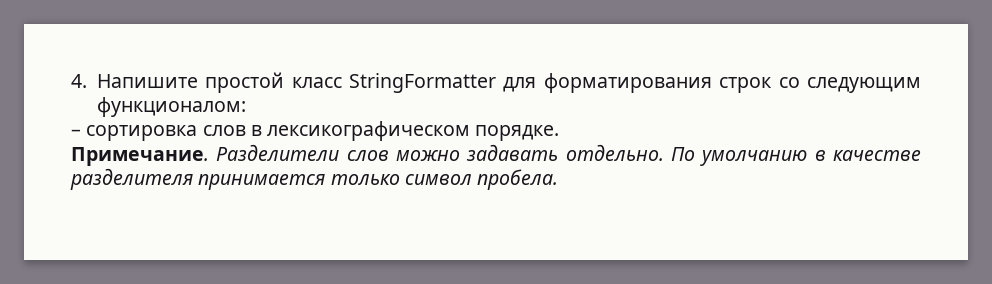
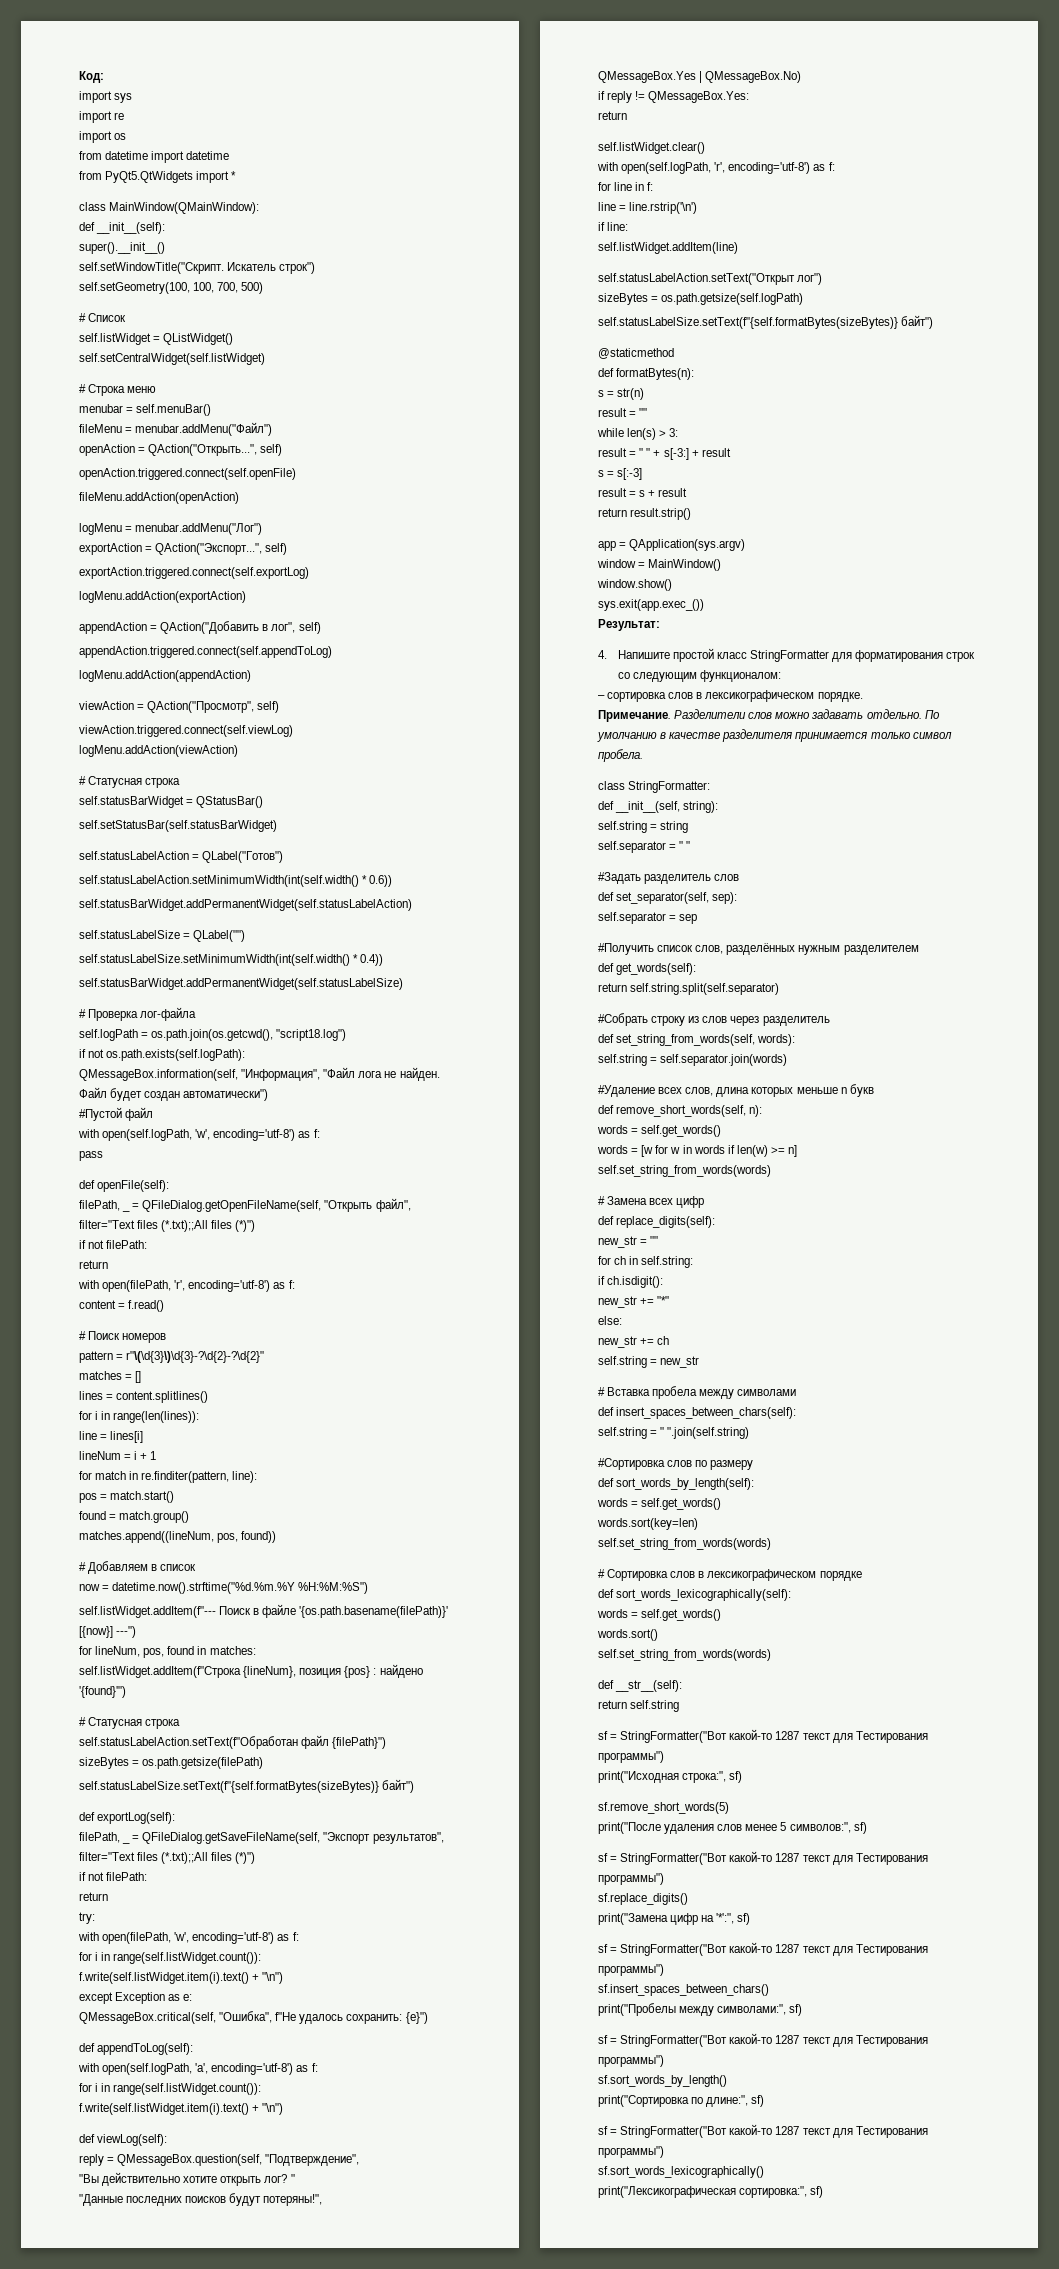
(71, 81) none -> [79,71,104,83] [79,91,133,103] [79,111,125,123] [79,131,127,143] [79,151,230,163] [79,171,237,183] [79,202,260,214] [79,222,166,234] [79,242,165,254] [79,262,316,274] [79,282,264,294] [79,313,127,322] [79,333,234,345] [79,353,265,365] [79,384,157,396] [79,404,212,416] [79,422,273,436] [79,444,283,456] [79,468,296,480] [79,492,239,504] [79,523,263,535] [79,543,288,555] [79,567,309,579] [79,591,246,603] [79,621,321,634] [79,646,332,658] [79,670,251,682] [79,701,280,713] [79,725,293,737] [79,745,238,757] [79,776,181,788] [79,796,264,808] [79,820,277,832] [79,851,284,863] [79,875,393,887] [79,899,412,911] [79,930,246,942] [79,954,384,966] [79,978,403,990] [79,1007,197,1021] [79,1029,347,1041] [79,1049,246,1061] [79,1067,440,1081] [79,1087,269,1101] [79,1107,154,1121] [78,1129,320,1141] [79,1151,103,1161] [79,1180,170,1192] [79,1200,131,1212] [132,1198,411,1212] [79,1220,256,1232] [79,1240,148,1249] [79,1260,108,1269] [78,1280,295,1292] [79,1300,165,1312] [79,1331,167,1343] [79,1351,265,1363] [79,1371,142,1383] [79,1391,209,1403] [79,1411,200,1423] [79,1431,144,1443] [79,1451,157,1460] [79,1471,258,1483] [79,1491,175,1503] [79,1511,190,1523] [79,1531,277,1543] [79,1561,197,1574] [79,1582,369,1594] [79,1604,449,1618] [79,1626,137,1638] [79,1646,256,1658] [79,1664,423,1678] [79,1686,126,1698] [79,1717,181,1729] [79,1735,387,1749] [79,1757,264,1769] [79,1779,415,1793] [79,1812,176,1824] [79,1832,131,1844] [132,1832,444,1844] [79,1852,256,1864] [79,1872,148,1881] [79,1892,108,1901] [79,1912,95,1924] [78,1932,299,1944] [79,1952,262,1964] [79,1972,284,1984] [79,1992,193,2004] [79,2011,428,2024] [79,2043,194,2055] [78,2063,318,2075] [79,2083,262,2095] [79,2103,284,2115] [79,2134,168,2146] [79,2154,360,2166] [79,2172,295,2186] [79,2193,323,2206] [598,71,802,83] [598,91,750,103] [598,111,627,120] [598,142,705,154] [597,162,835,174] [598,182,654,191] [598,202,698,214] [598,222,629,231] [598,242,738,254] [598,273,823,285] [598,293,804,305] [598,315,934,329] [598,348,674,359] [598,368,695,380] [598,388,645,400] [598,408,648,417] [597,428,679,440] [598,448,731,460] [598,468,643,480] [598,488,688,497] [598,508,692,520] [598,539,746,551] [597,559,722,571] [597,579,672,591] [598,599,704,611] [598,619,660,631] Код: // import sys // import re // import os // from datetime import datetime // from PyQt5.QtWidgets import * // class MainWindow(QMainWindow): // def __init__(self): // super().__init__() // self.setWindowTitle("Скрипт. Искатель строк") // self.setGeometry(100, 100, 700, 500) // # Список // self.listWidget = QListWidget() // self.setCentralWidget(self.listWidget) // # Строка меню // menubar = self.menuBar() // fileMenu = menubar.addMenu("Файл") // openAction = QAction("Открыть...", self) // openAction.triggered.connect(self.openFile) // fileMenu.addAction(openAction) // logMenu = menubar.addMenu("Лог") // exportAction = QAction("Экспорт...", self) // exportAction.triggered.connect(self.exportLog) // logMenu.addAction(exportAction) // appendAction = QAction("Добавить в лог", self) // appendAction.triggered.connect(self.appendToLog) // logMenu.addAction(appendAction) // viewAction = QAction("Просмотр", self) // viewAction.triggered.connect(self.viewLog) // logMenu.addAction(viewAction) // # Статусная строка // self.statusBarWidget = QStatusBar() // self.setStatusBar(self.statusBarWidget) // self.statusLabelAction = QLabel("Готов") // self.statusLabelAction.setMinimumWidth(int(self.width() * 0.6)) // self.statusBarWidget.addPermanentWidget(self.statusLabelAction) // self.statusLabelSize = QLabel("") // self.statusLabelSize.setMinimumWidth(int(self.width() * 0.4)) // self.statusBarWidget.addPermanentWidget(self.statusLabelSize) // # Проверка лог-файла // self.logPath = os.path.join(os.getcwd(), "script18.log") // if not os.path.exists(self.logPath): // QMessageBox.information(self, "Информация", "Файл лога не найден. Файл будет создан автоматически") // #Пустой файл // with open(self.logPath, 'w', encoding='utf-8') as f: // pass // def openFile(self): // filePath, _ = QFileDialog.getOpenFileName(self, "Открыть файл", filter="Text files (*.txt);;All files (*)") // if not filePath: // return // with open(filePath, 'r', encoding='utf-8') as f: // content = f.read() // # Поиск номеров // pattern = r"\(\d{3}\)\d{3}-?\d{2}-?\d{2}" // matches = [] // lines = content.splitlines() // for i in range(len(lines)): // line = lines[i] // lineNum = i + 1 // for match in re.finditer(pattern, line): // pos = match.start() // found = match.group() // matches.append((lineNum, pos, found)) // # Добавляем в список // now = datetime.now().strftime("%d.%m.%Y %H:%M:%S") // self.listWidget.addItem(f"--- Поиск в файле '{os.path.basename(filePath)}' [{now}] ---") // for lineNum, pos, found in matches: // self.listWidget.addItem(f"Строка {lineNum}, позиция {pos} : найдено '{found}'") // # Статусная строка // self.statusLabelAction.setText(f"Обработан файл {filePath}") // sizeBytes = os.path.getsize(filePath) // self.statusLabelSize.setText(f"{self.formatBytes(sizeBytes)} байт") // def exportLog(self): // filePath, _ = QFileDialog.getSaveFileName(self, "Экспорт результатов", filter="Text files (*.txt);;All files (*)") // if not filePath: // return // try: // with open(filePath, 'w', encoding='utf-8') as f: // for i in range(self.listWidget.count()): // f.write(self.listWidget.item(i).text() + "\n") // except Exception as e: // QMessageBox.critical(self, "Ошибка", f"Не удалось сохранить: {e}") // def appendToLog(self): // with open(self.logPath, 'a', encoding='utf-8') as f: // for i in range(self.listWidget.count()): // f.write(self.listWidget.item(i).text() + "\n") // def viewLog(self): // reply = QMessageBox.question(self, "Подтверждение", // "Вы действительно хотите открыть лог? " // "Данные последних поисков будут потеряны!", // QMessageBox.Yes | QMessageBox.No) // if reply != QMessageBox.Yes: // return // self.listWidget.clear() // with open(self.logPath, 'r', encoding='utf-8') as f: // for line in f: // line = line.rstrip('\n') // if line: // self.listWidget.addItem(line) // self.statusLabelAction.setText("Открыт лог") // sizeBytes = os.path.getsize(self.logPath) // self.statusLabelSize.setText(f"{self.formatBytes(sizeBytes)} байт") // @staticmethod // def formatBytes(n): // s = str(n) // result = "" // while len(s) > 3: // result = " " + s[-3:] + result // s = s[:-3] // result = s + result // return result.strip() // app = QApplication(sys.argv) // window = MainWindow() // window.show() // sys.exit(app.exec_()) // Результат: //
(559, 179) none -> [598,781,711,793] [598,801,719,813] [598,821,689,833] [598,841,691,853] [598,872,740,884] [598,892,738,904] [598,912,698,924] [598,943,919,955] [598,963,697,975] [598,983,780,995] [598,1013,830,1026] [598,1034,796,1046] [598,1054,788,1066] [598,1084,874,1097] [598,1105,763,1117] [597,1125,722,1137] [597,1145,798,1157] [598,1165,771,1177] [598,1196,705,1208] [598,1216,716,1228] [598,1236,659,1248] [598,1256,694,1268] [598,1276,664,1288] [598,1296,670,1308] [598,1316,622,1325] [598,1336,670,1348] [598,1356,700,1368] [598,1386,797,1399] [598,1407,797,1419] [598,1427,750,1439] [598,1458,754,1470] [598,1478,755,1490] [597,1498,722,1510] [597,1518,698,1530] [598,1538,771,1550] [598,1569,862,1581] [598,1589,792,1601] [597,1609,722,1621] [597,1629,658,1641] [598,1649,771,1661] [598,1680,683,1692] [598,1700,680,1712] [598,1729,928,1743] [598,1751,664,1763] [598,1771,743,1783] [598,1802,729,1814] [598,1822,867,1834] [598,1851,928,1865] [598,1873,664,1885] [598,1893,688,1905] [598,1913,751,1925] [598,1942,928,1956] [598,1964,664,1976] [598,1984,769,1996] [598,2003,803,2016] [598,2033,928,2047] [598,2055,664,2067] [598,2075,727,2087] [598,2095,765,2107] [598,2124,928,2138] [598,2146,664,2158] [598,2166,764,2178] [598,2186,824,2198] // class StringFormatter: // def __init__(self, string): // self.string = string // self.separator = " " // #Задать разделитель слов // def set_separator(self, sep): // self.separator = sep // #Получить список слов, разделённых нужным разделителем // def get_words(self): // return self.string.split(self.separator) // #Собрать строку из слов через разделитель // def set_string_from_words(self, words): // self.string = self.separator.join(words) // #Удаление всех слов, длина которых меньше n букв // def remove_short_words(self, n): // words = self.get_words() // words = [w for w in words if len(w) >= n] // self.set_string_from_words(words) // # Замена всех цифр // def replace_digits(self): // new_str = "" // for ch in self.string: // if ch.isdigit(): // new_str += "*" // else: // new_str += ch // self.string = new_str // # Вставка пробела между символами // def insert_spaces_between_chars(self): // self.string = " ".join(self.string) // #Сортировка слов по размеру // def sort_words_by_length(self): // words = self.get_words() // words.sort(key=len) // self.set_string_from_words(words) // # Сортировка слов в лексикографическом порядке // def sort_words_lexicographically(self): // words = self.get_words() // words.sort() // self.set_string_from_words(words) // def __str__(self): // return self.string // sf = StringFormatter("Вот какой-то 1287 текст для Тестирования программы") // print("Исходная строка:", sf) // sf.remove_short_words(5) // print("После удаления слов менее 5 символов:", sf) // sf = StringFormatter("Вот какой-то 1287 текст для Тестирования программы") // sf.replace_digits() // print("Замена цифр на '*':", sf) // sf = StringFormatter("Вот какой-то 1287 текст для Тестирования программы") // sf.insert_spaces_between_chars() // print("Пробелы между символами:", sf) // sf = StringFormatter("Вот какой-то 1287 текст для Тестирования программы") // sf.sort_words_by_length() // print("Сортировка по длине:", sf) // sf = StringFormatter("Вот какой-то 1287 текст для Тестирования программы") // sf.sort_words_lexicographically() // print("Лексикографическая сортировка:", sf)

